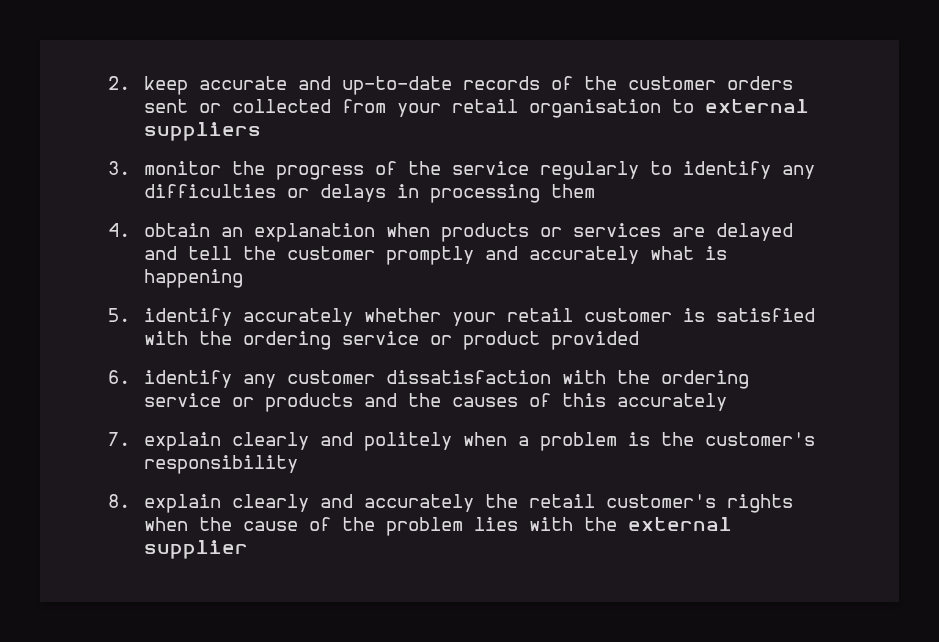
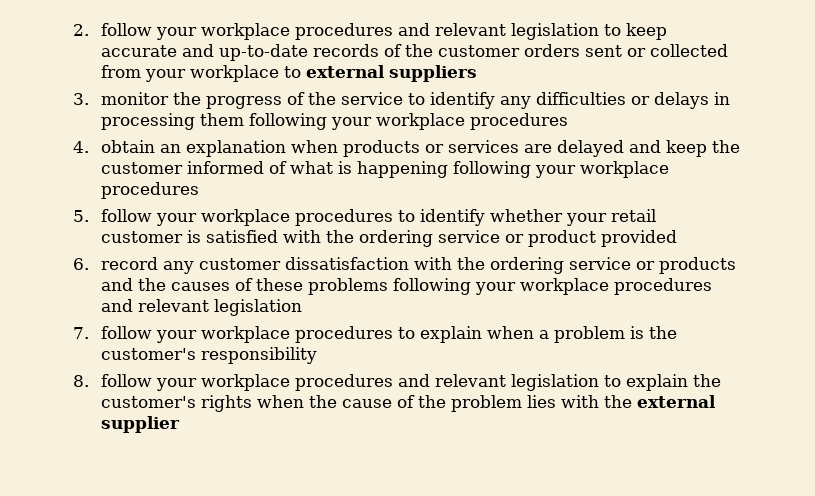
(130, 83) none -> [101,23,622,40] follow your workplace procedures and relevant legislation to
[452,99,662,118] retail organisation -> [190,65,280,82] workplace
[540,161,640,180] regularly -> (404, 98) none
(596, 191) none -> [249,113,569,130] following your workplace procedures
[188,246,640,265] tell the customer promptly and accurately -> [666,140,741,157] [101,161,288,174] keep the customer informed of
[108,308,354,326] // 5. identify accurately -> [453,161,670,178] [101,182,200,199] [73,209,486,226] following your workplace procedures // 5. follow your workplace procedures to identify
[144,370,233,388] identify -> [101,257,159,270] record
[562,393,728,411] [108,432,453,451] this accurately // 7. explain clearly and politely -> [256,278,713,295] [101,299,303,316] [73,326,483,343] these problems following your workplace procedures and relevant legislation // 7. follow your workplace procedures to explain
[144,494,596,513] explain clearly and accurately the retail -> [101,374,722,391] follow your workplace procedures and relevant legislation to explain the

